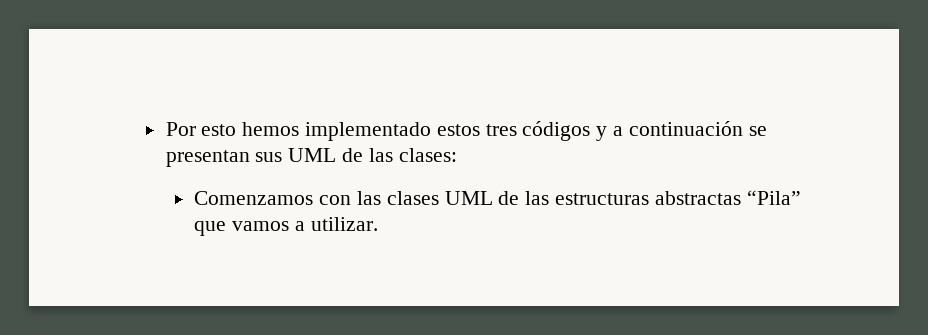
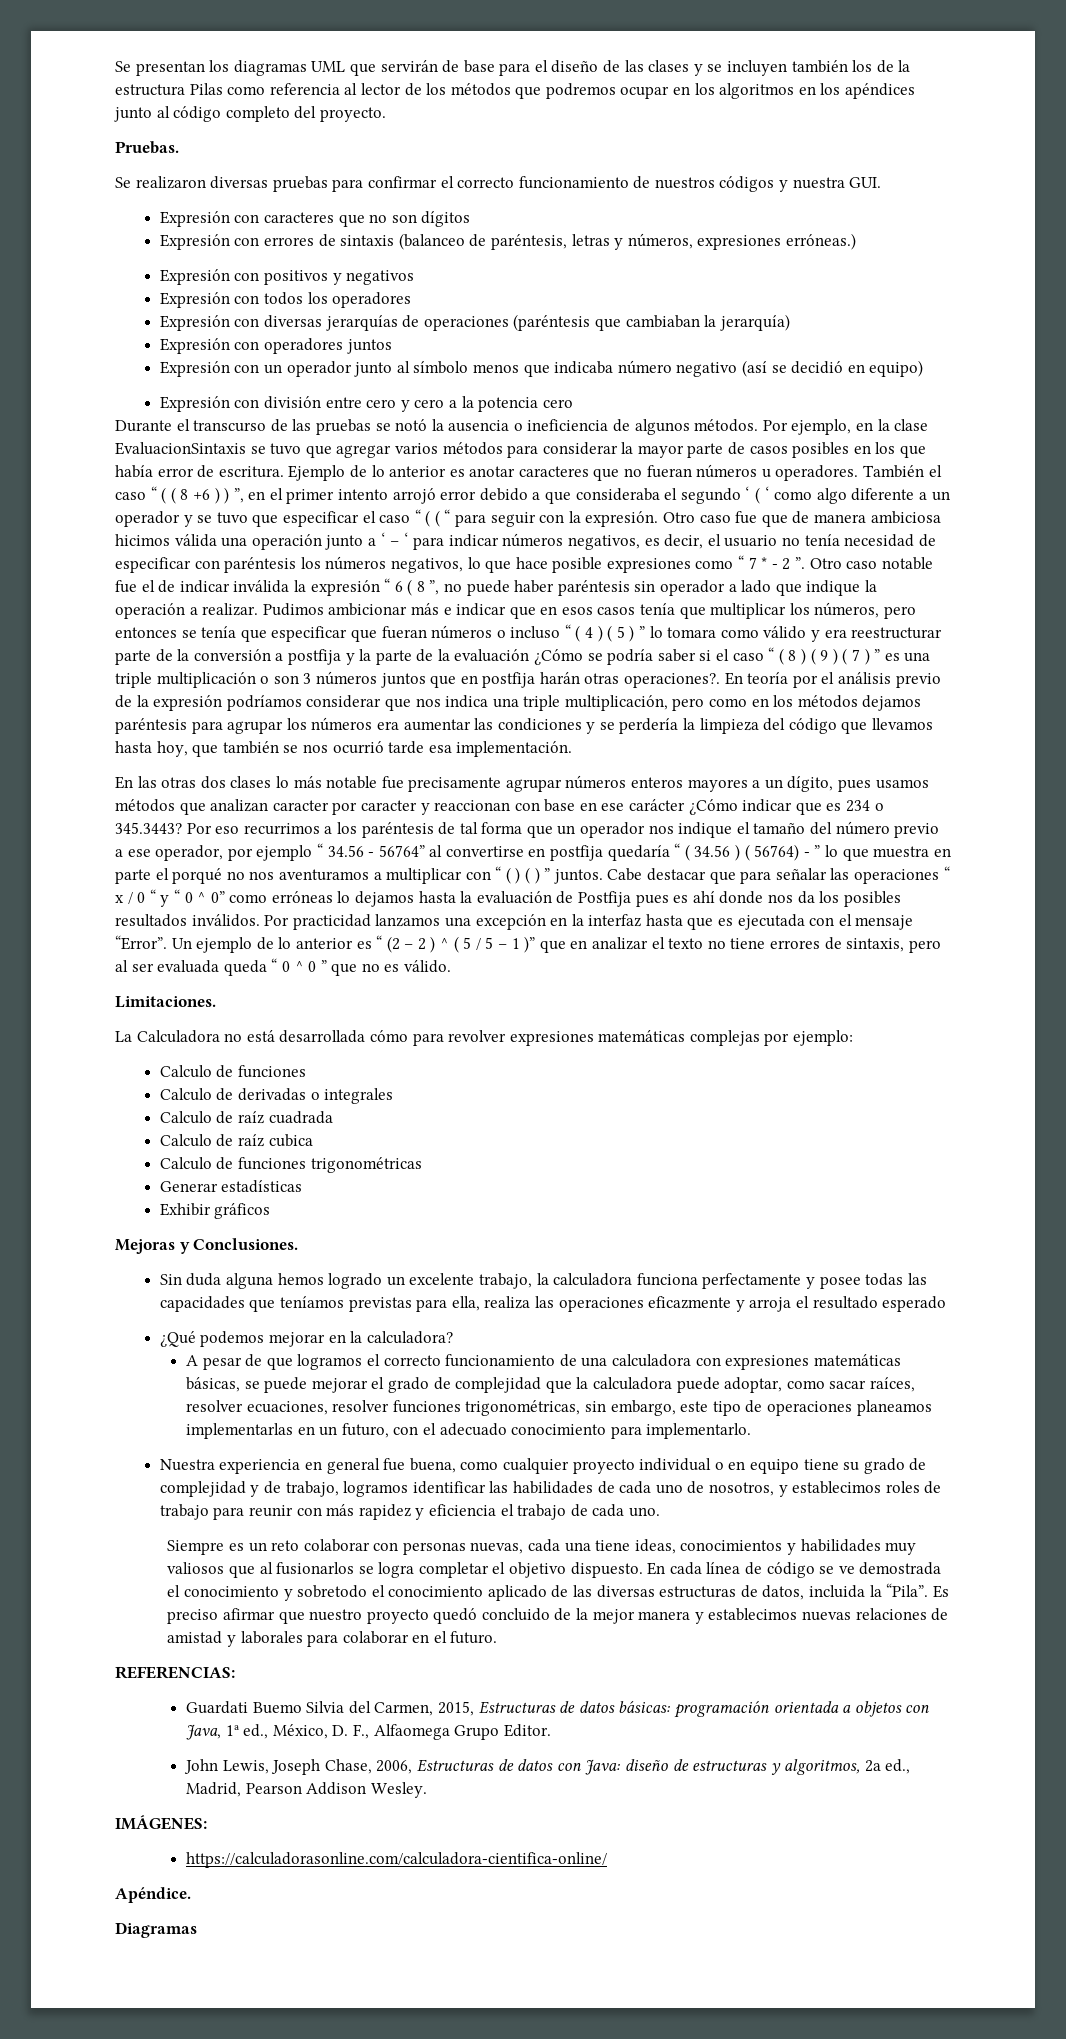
[165,121,767,141] [165,148,457,167] [194,190,801,205] [194,217,378,236] Por esto hemos implementado estos tres códigos y a continuación se presentan sus UML de las clases: // Comenzamos con las clases UML de las estructuras abstractas “Pila” que vamos a utilizar. -> [115,60,911,76] [115,83,916,99] [114,106,386,122] [115,141,179,154] [115,176,882,192] [159,211,471,227] [159,233,856,250] [159,269,415,285] [159,292,412,308] [159,314,790,331] [159,338,392,354] [159,360,924,377] [159,396,573,412] [115,419,929,435] [115,442,927,458] [115,464,942,481] [115,486,950,504] [115,509,941,527] [115,532,936,550] [115,555,933,573] [115,578,877,596] [115,602,917,619] [115,624,943,642] [115,647,931,665] [115,671,941,688] [115,695,922,711] [115,717,934,734] [115,741,573,757] [115,775,929,792] [115,799,884,815] [115,821,940,838] [115,843,951,861] [115,866,950,884] [115,889,901,907] [115,914,914,930] [115,935,941,953] [115,958,452,976] [115,996,216,1008] [115,1030,854,1046] [159,1065,307,1078] [159,1088,394,1104] [159,1111,333,1124] [159,1134,313,1147] [159,1157,422,1173] [159,1180,303,1193] [159,1203,271,1219] [115,1238,299,1254] [159,1273,927,1289] [159,1296,947,1312] [159,1331,453,1347] [186,1354,901,1370] [186,1377,915,1393] [186,1400,932,1416] [186,1423,752,1439] [159,1458,927,1474] [159,1481,942,1497] [159,1504,660,1520] [167,1539,917,1555] [167,1562,942,1578] [167,1583,949,1601] [167,1608,949,1624] [167,1631,498,1647] [115,1666,235,1679] [186,1701,930,1718] [186,1724,551,1740] [184,1759,911,1775] [186,1782,427,1798] [115,1815,207,1830] [186,1852,608,1868] [115,1887,191,1903] [115,1922,197,1938] Se presentan los diagramas UML que servirán de base para el diseño de las clases y se incluyen también los de la estructura Pilas como referencia al lector de los métodos que podremos ocupar en los algoritmos en los apéndices junto al código completo del proyecto. // Pruebas. // Se realizaron diversas pruebas para confirmar el correcto funcionamiento de nuestros códigos y nuestra GUI. // Expresión con caracteres que no son dígitos // Expresión con errores de sintaxis (balanceo de paréntesis, letras y números, expresiones erróneas.) // Expresión con positivos y negativos // Expresión con todos los operadores // Expresión con diversas jerarquías de operaciones (paréntesis que cambiaban la jerarquía) // Expresión con operadores juntos // Expresión con un operador junto al símbolo menos que indicaba número negativo (así se decidió en equipo) // Expresión con división entre cero y cero a la potencia cero // Durante el transcurso de las pruebas se notó la ausencia o ineficiencia de algunos métodos. Por ejemplo, en la clase EvaluacionSintaxis se tuvo que agregar varios métodos para considerar la mayor parte de casos posibles en los que había error de escritura. Ejemplo de lo anterior es anotar caracteres que no fueran números u operadores. También el caso “ ( ( 8 +6 ) ) ”, en el primer intento arrojó error debido a que consideraba el segundo ‘ ( ‘ como algo diferente a un operador y se tuvo que especificar el caso “ ( ( “ para seguir con la expresión. Otro caso fue que de manera ambiciosa hicimos válida una operación junto a ‘ – ‘ para indicar números negativos, es decir, el usuario no tenía necesidad de especificar con paréntesis los números negativos, lo que hace posible expresiones como “ 7 * - 2 ”. Otro caso notable fue el de indicar inválida la expresión “ 6 ( 8 ”, no puede haber paréntesis sin operador a lado que indique la operación a realizar. Pudimos ambicionar más e indicar que en esos casos tenía que multiplicar los números, pero entonces se tenía que especificar que fueran números o incluso “ ( 4 ) ( 5 ) ” lo tomara como válido y era reestructurar parte de la conversión a postfija y la parte de la evaluación ¿Cómo se podría saber si el caso “ ( 8 ) ( 9 ) ( 7 ) ” es una triple multiplicación o son 3 números juntos que en postfija harán otras operaciones?. En teoría por el análisis previo de la expresión podríamos considerar que nos indica una triple multiplicación, pero como en los métodos dejamos paréntesis para agrupar los números era aumentar las condiciones y se perdería la limpieza del código que llevamos hasta hoy, que también se nos ocurrió tarde esa implementación. // En las otras dos clases lo más notable fue precisamente agrupar números enteros mayores a un dígito, pues usamos métodos que analizan caracter por caracter y reaccionan con base en ese carácter ¿Cómo indicar que es 234 o 345.3443? Por eso recurrimos a los paréntesis de tal forma que un operador nos indique el tamaño del número previo a ese operador, por ejemplo “ 34.56 - 56764” al convertirse en postfija quedaría “ ( 34.56 ) ( 56764) - ” lo que muestra en parte el porqué no nos aventuramos a multiplicar con “ ( ) ( ) ” juntos. Cabe destacar que para señalar las operaciones “ x / 0 “ y “ 0 ^ 0” como erróneas lo dejamos hasta la evaluación de Postfija pues es ahí donde nos da los posibles resultados inválidos. Por practicidad lanzamos una excepción en la interfaz hasta que es ejecutada con el mensaje “Error”. Un ejemplo de lo anterior es “ (2 – 2 ) ^ ( 5 / 5 – 1 )” que en analizar el texto no tiene errores de sintaxis, pero al ser evaluada queda “ 0 ^ 0 ” que no es válido. // Limitaciones. // La Calculadora no está desarrollada cómo para revolver expresiones matemáticas complejas por ejemplo: // Calculo de funciones // Calculo de derivadas o integrales // Calculo de raíz cuadrada // Calculo de raíz cubica // Calculo de funciones trigonométricas // Generar estadísticas // Exhibir gráficos // Mejoras y Conclusiones. // Sin duda alguna hemos logrado un excelente trabajo, la calculadora funciona perfectamente y posee todas las capacidades que teníamos previstas para ella, realiza las operaciones eficazmente y arroja el resultado esperado // ¿Qué podemos mejorar en la calculadora? // A pesar de que logramos el correcto funcionamiento de una calculadora con expresiones matemáticas básicas, se puede mejorar el grado de complejidad que la calculadora puede adoptar, como sacar raíces, resolver ecuaciones, resolver funciones trigonométricas, sin embargo, este tipo de operaciones planeamos implementarlas en un futuro, con el adecuado conocimiento para implementarlo. // Nuestra experiencia en general fue buena, como cualquier proyecto individual o en equipo tiene su grado de complejidad y de trabajo, logramos identificar las habilidades de cada uno de nosotros, y establecimos roles de trabajo para reunir con más rapidez y eficiencia el trabajo de cada uno. // Siempre es un reto colaborar con personas nuevas, cada una tiene ideas, conocimientos y habilidades muy valiosos que al fusionarlos se logra completar el objetivo dispuesto. En cada línea de código se ve demostrada el conocimiento y sobretodo el conocimiento aplicado de las diversas estructuras de datos, incluida la “Pila”. Es preciso afirmar que nuestro proyecto quedó concluido de la mejor manera y establecimos nuevas relaciones de amistad y laborales para colaborar en el futuro. // REFERENCIAS: // Guardati Buemo Silvia del Carmen, 2015, Estructuras de datos básicas: programación orientada a objetos con Java, 1ª ed., México, D. F., Alfaomega Grupo Editor. // John Lewis, Joseph Chase, 2006, Estructuras de datos con Java: diseño de estructuras y algoritmos, 2a ed., Madrid, Pearson Addison Wesley. // IMÁGENES: // https://calculadorasonline.com/calculadora-cientifica-online/ // Apéndice. // Diagramas

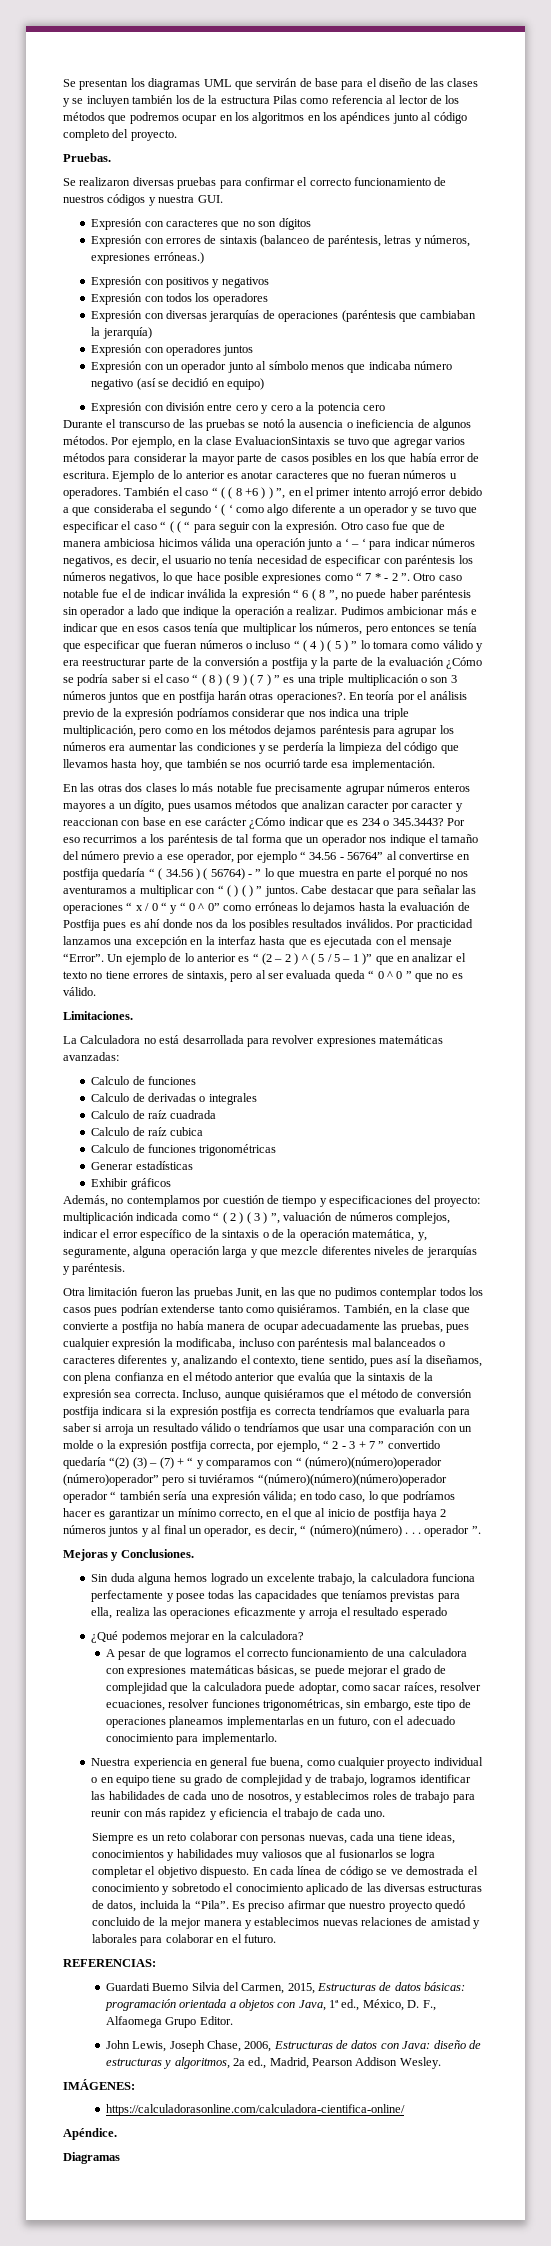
[369,1030,408,1042] cómo -> (244, 1039) none
[689,1030,854,1046] complejas por ejemplo: -> [63,1052,119,1061] avanzadas:
(271, 1211) none -> [63,1195,480,1207] [63,1212,451,1224] [63,1229,427,1241] [63,1246,477,1258] [63,1263,126,1275] [63,1287,483,1299] [63,1304,471,1316] [63,1321,470,1333] [63,1338,446,1350] [63,1355,483,1367] [63,1372,433,1384] [63,1389,472,1401] [63,1406,471,1418] [63,1423,472,1435] [63,1440,440,1452] [63,1457,443,1469] [63,1474,447,1486] [63,1491,455,1503] [63,1508,447,1520] [63,1525,481,1537] // Además, no contemplamos por cuestión de tiempo y especificaciones del proyecto: multiplicación indicada como “ ( 2 ) ( 3 ) ”, valuación de números complejos, indicar el error específico de la sintaxis o de la operación matemática, y, seguramente, alguna operación larga y que mezcle diferentes niveles de jerarquías y paréntesis. // Otra limitación fueron las pruebas Junit, en las que no pudimos contemplar todos los casos pues podrían extenderse tanto como quisiéramos. También, en la clase que convierte a postfija no había manera de ocupar adecuadamente las pruebas, pues cualquier expresión la modificaba, incluso con paréntesis mal balanceados o caracteres diferentes y, analizando el contexto, tiene sentido, pues así la diseñamos, con plena confianza en el método anterior que evalúa que la sintaxis de la expresión sea correcta. Incluso, aunque quisiéramos que el método de conversión postfija indicara si la expresión postfija es correcta tendríamos que evaluarla para saber si arroja un resultado válido o tendríamos que usar una comparación con un molde o la expresión postfija correcta, por ejemplo, “ 2 - 3 + 7 ” convertido quedaría “(2) (3) – (7) + “ y comparamos con “ (número)(número)operador (número)operador” pero si tuviéramos “(número)(número)(número)operador operador “ también sería una expresión válida; en todo caso, lo que podríamos hacer es garantizar un mínimo correcto, en el que al inicio de postfija haya 2 números juntos y al final un operador, es decir, “ (número)(número) . . . operador ”.

